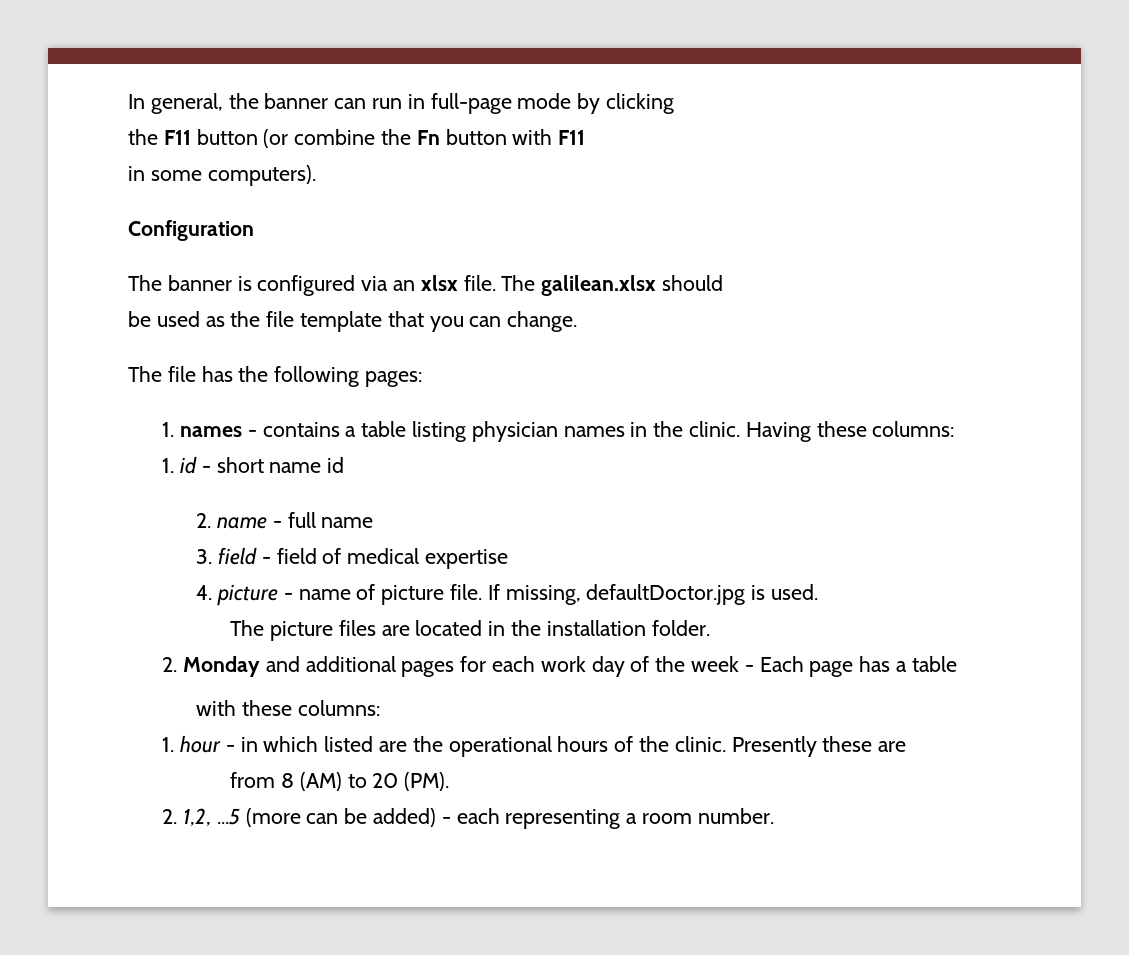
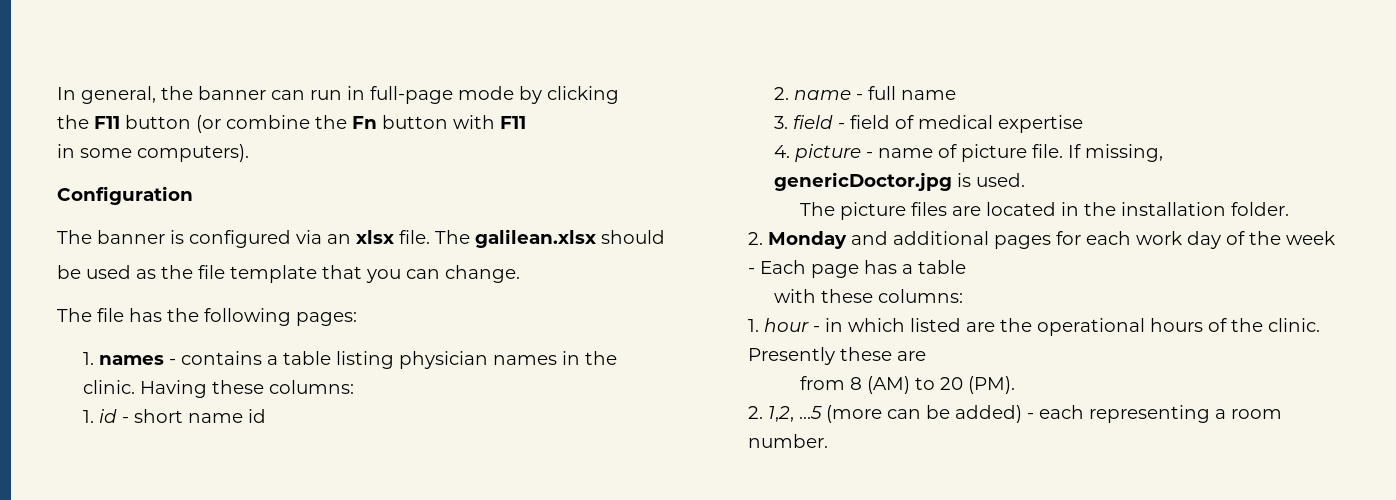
[586,584,746,605] defaultDoctor.jpg -> [774,172,953,191] genericDoctor.jpg

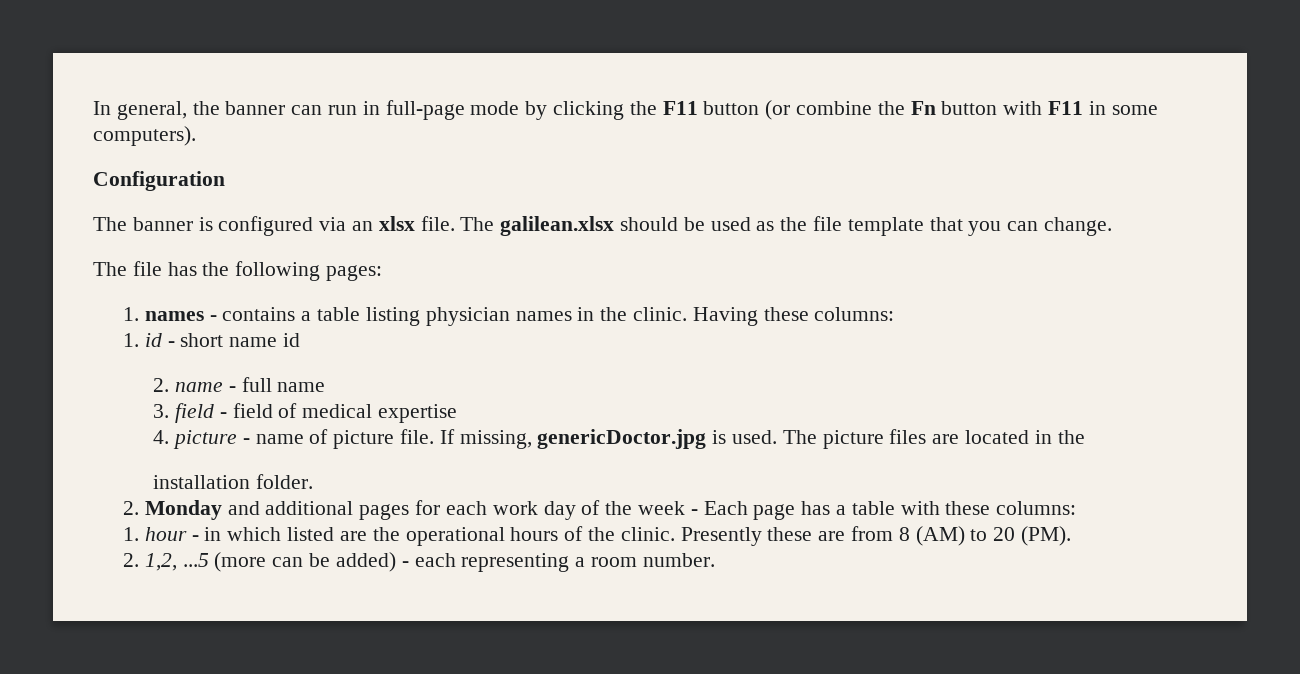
(619, 95) // -> (625, 110) none
(526, 122) // -> (1084, 108) none
(665, 237) // -> (679, 224) none
(1026, 180) // -> (777, 437) none
(1117, 209) none -> (1085, 437) //
(967, 267) // -> (895, 508) none
(927, 356) // -> (846, 536) none

